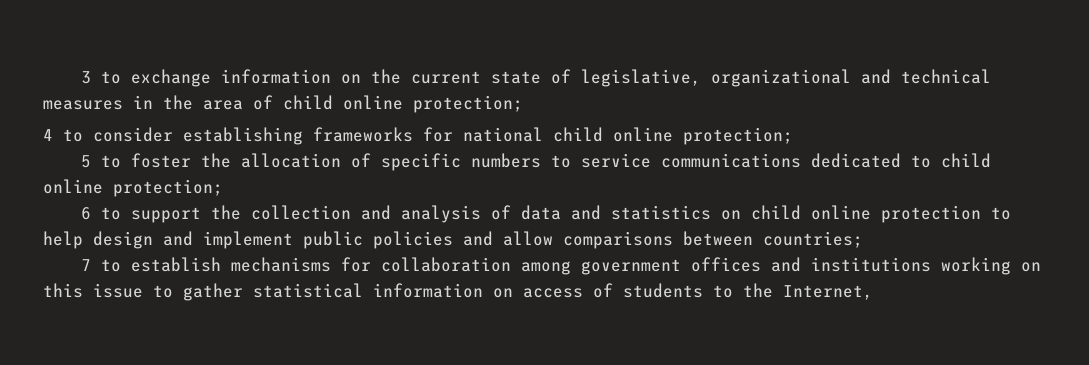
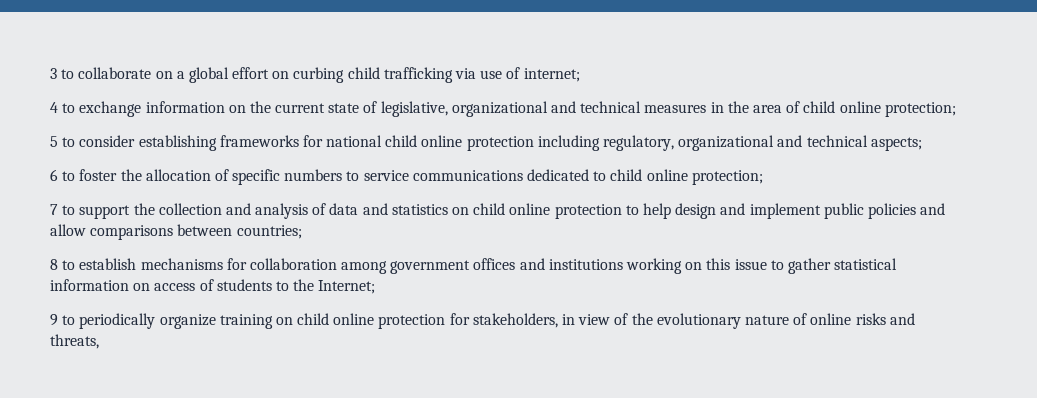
(121, 77) none -> [78,67,580,83] [50,102,76,113] collaborate on a global effort on curbing child trafficking via use of internet; // 4 to
[43,129,53,141] 4 -> [50,136,58,147] 5
[683,127,793,145] [80,155,91,168] protection; // 5 -> [466,135,922,151] [50,169,58,181] protection including regulatory, organizational and technical aspects; // 6
[80,207,91,220] 6 -> [50,204,58,215] 7
[80,259,91,271] 7 -> [50,259,58,270] 8
[783,285,873,300] Internet, -> [318,280,376,294] [50,313,915,329] [50,334,99,349] Internet; // 9 to periodically organize training on child online protection for stakeholders, in view of the evolutionary nature of online risks and threats,

